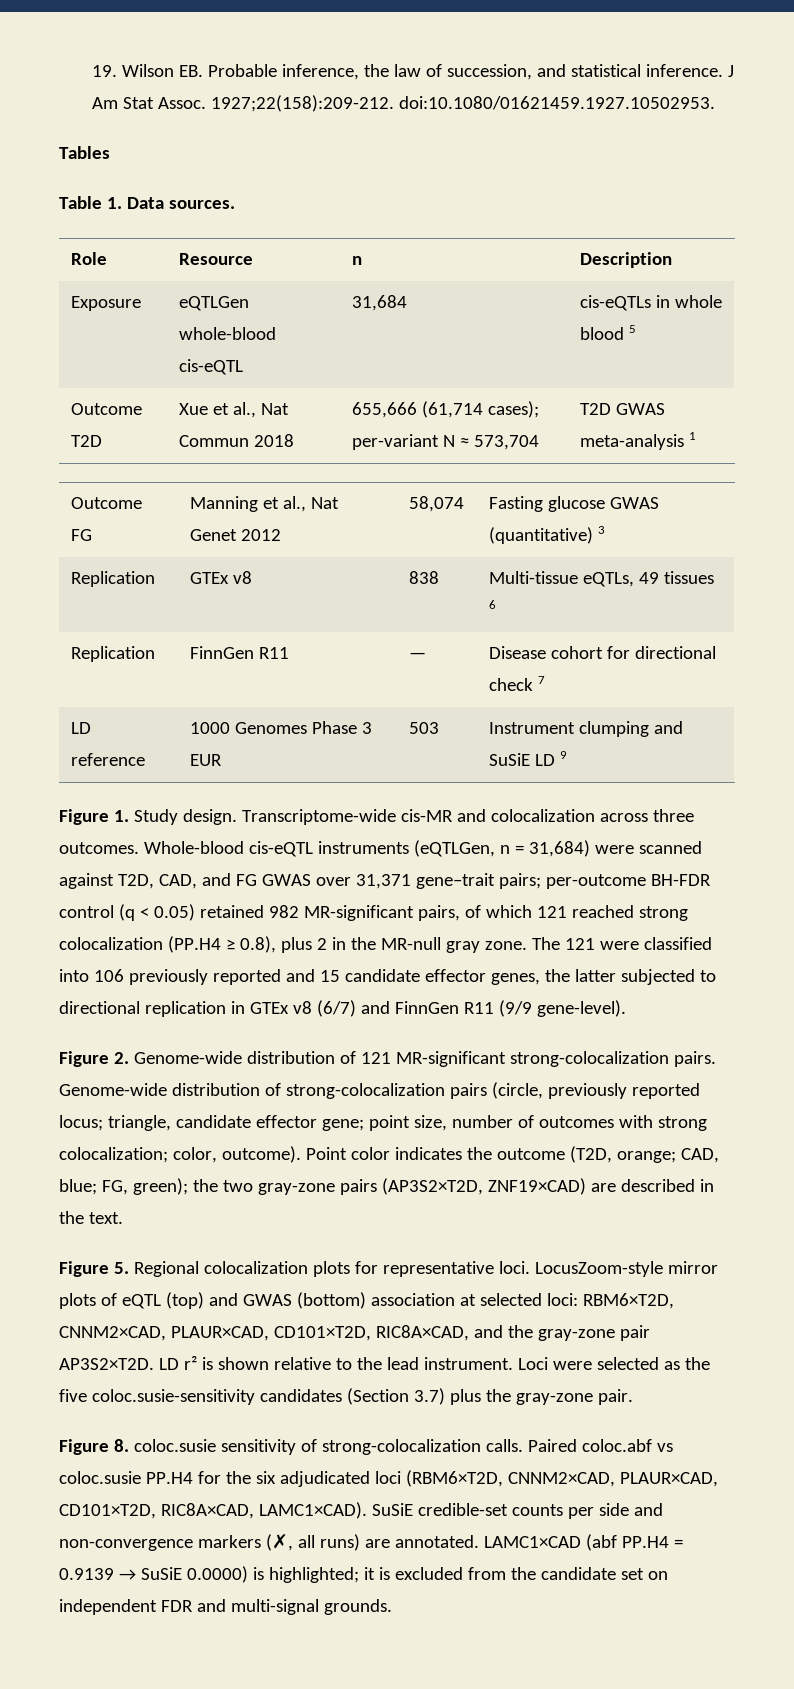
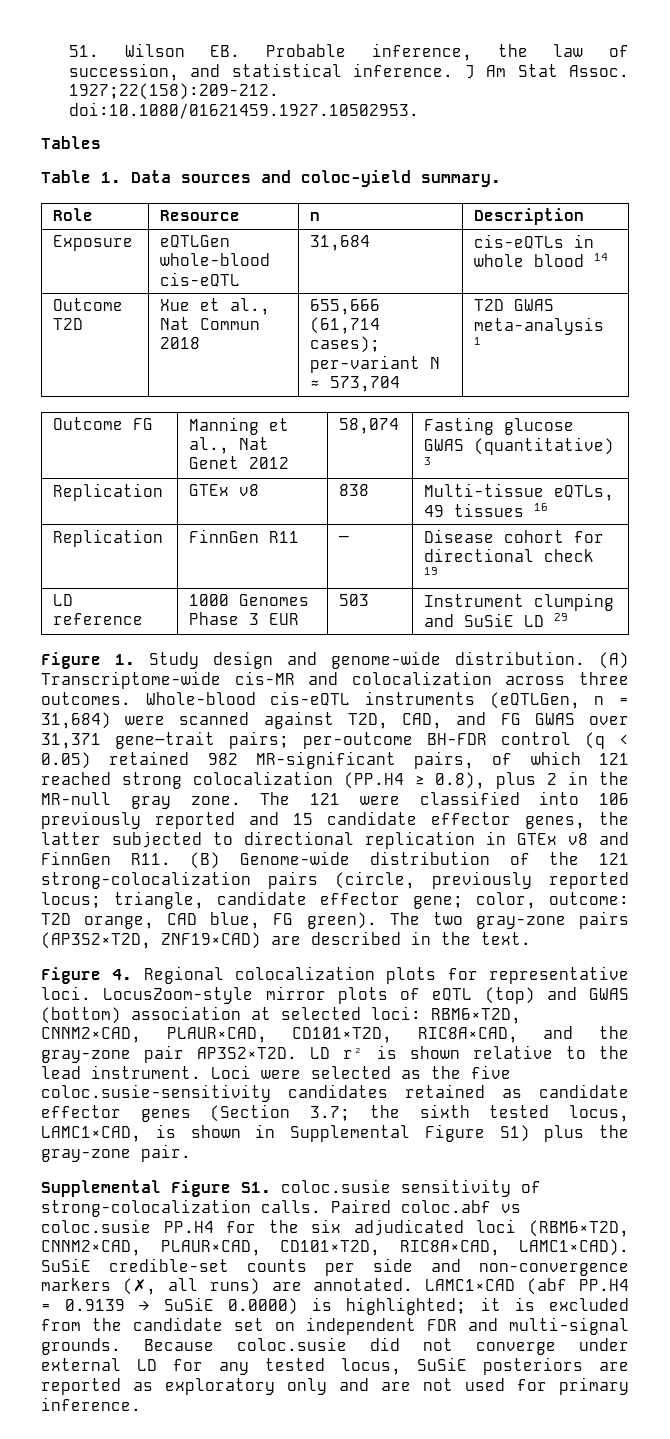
[92,65,118,77] 19. -> [68,45,99,57] 51.
[168,200,235,209] sources. -> [181,170,501,187] sources and coloc-yield summary.
[628,325,636,333] 5 -> [594,253,609,261] 14
[488,600,496,609] 6 -> [534,503,549,511] 16
[537,676,545,684] 7 -> [424,567,439,575] 19
[559,751,567,759] 9 -> [554,613,569,621] 29
[182,809,237,825] design. -> [213,651,629,669] design and genome-wide distribution. (A)
[316,1000,356,1017] (6/7) -> (588, 839) none
[463,1000,626,1017] [59,1051,716,1067] [59,1083,281,1096] R11 (9/9 gene-level). // Figure 2. Genome-wide distribution of 121 MR-significant strong-colocalization pairs. Genome-wide distribution of -> [130,851,629,869] R11. (B) Genome-wide distribution of the 121
[368,1115,707,1131] [59,1146,719,1163] [59,1178,218,1195] point size, number of outcomes with strong colocalization; color, outcome). Point color indicates the outcome (T2D, orange; CAD, blue; FG, green); the -> [476,892,629,909] [41,912,420,929] color, outcome: T2D orange, CAD blue, FG green). The
[113,1262,129,1274] 5. -> [112,969,133,980] 4.
[346,1388,445,1405] (Section 3.7) -> [405,1084,629,1098] [41,1104,629,1122] [41,1124,530,1142] retained as candidate effector genes (Section 3.7; the sixth tested locus, LAMC1×CAD, is shown in Supplemental Figure S1)
[59,1439,129,1455] Figure 8. -> [41,1180,271,1197] Supplemental Figure S1.
(392, 1607) none -> [144,1337,629,1355] [41,1357,629,1375] [41,1377,629,1395] [41,1397,141,1411] Because coloc.susie did not converge under external LD for any tested locus, SuSiE posteriors are reported as exploratory only and are not used for primary inference.

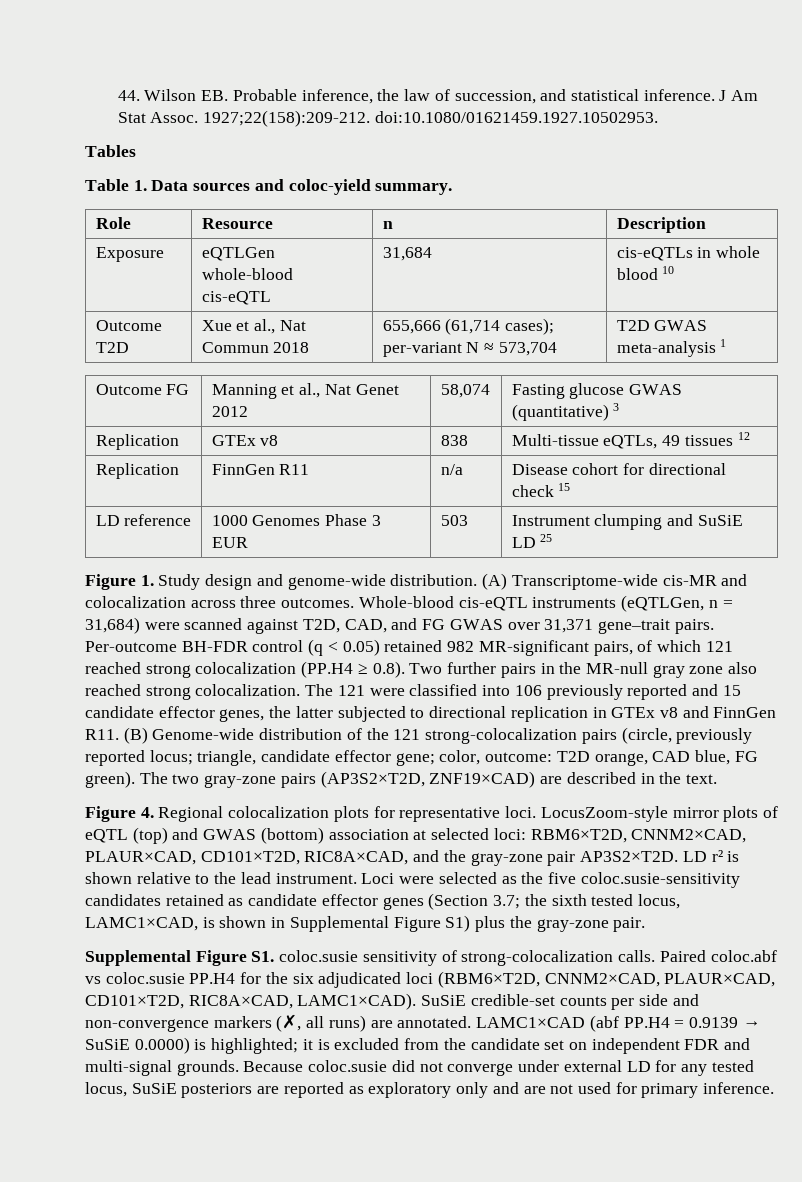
[68,45,99,57] 51. -> [117,90,140,101] 44.
[594,253,609,261] 14 -> [662,266,675,274] 10
[534,503,549,511] 16 -> [737,432,750,440] 12
[339,535,350,542] — -> [440,464,463,475] n/a
[424,567,439,575] 19 -> [558,483,571,491] 15
[554,613,569,621] 29 -> [540,534,553,542] 25
[229,731,413,749] pairs; per-outcome -> [674,619,714,634] [85,641,177,652] pairs. Per-outcome
[435,771,630,789] [41,792,241,809] 0.8), plus 2 in the MR-null gray zone. -> [372,661,758,678] [85,684,301,700] 0.8). Two further pairs in the MR-null gray zone also reached strong colocalization.

